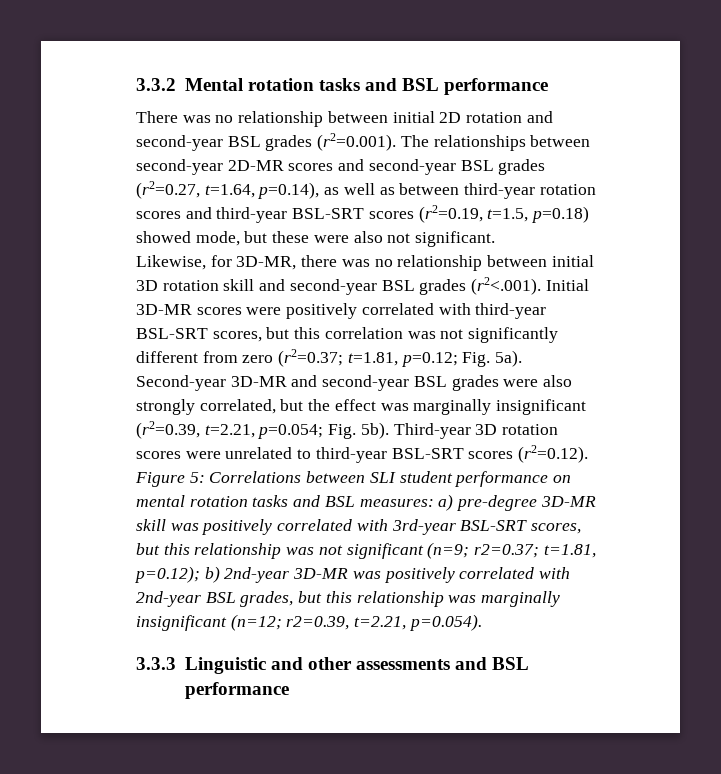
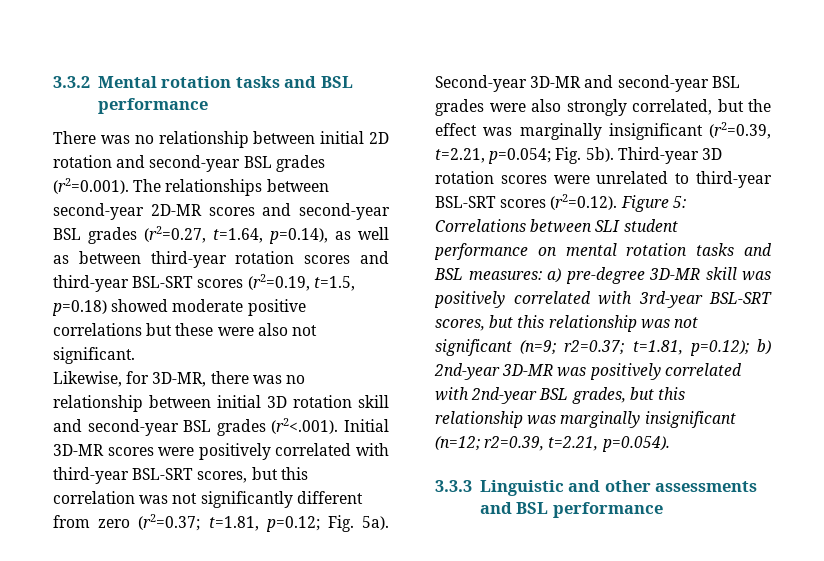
[195,231,240,246] mode, -> [172,299,306,316] [53,323,142,336] moderate positive correlations

